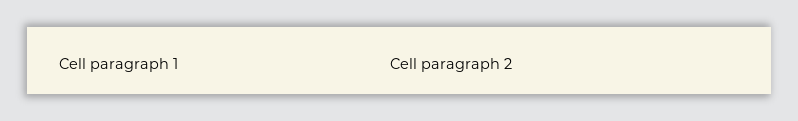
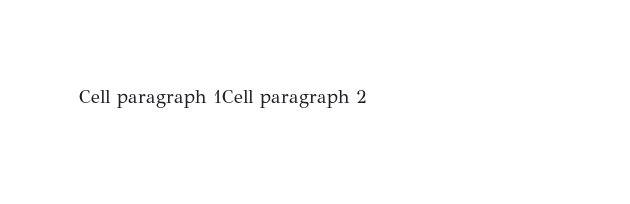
[59,58,178,72] [390,58,417,69] Cell paragraph 1 // Cell -> [79,90,254,108] Cell paragraph 1Cell

